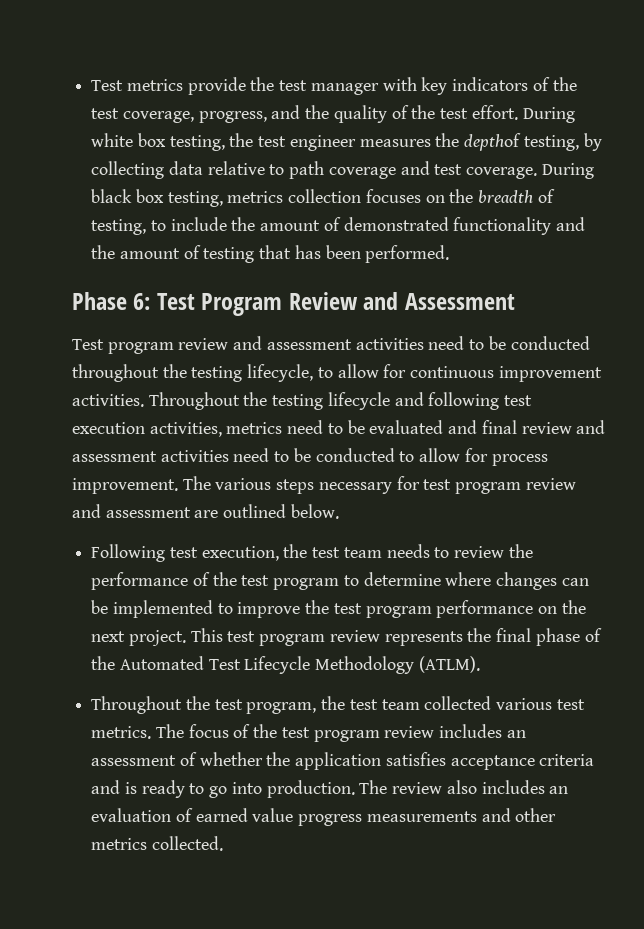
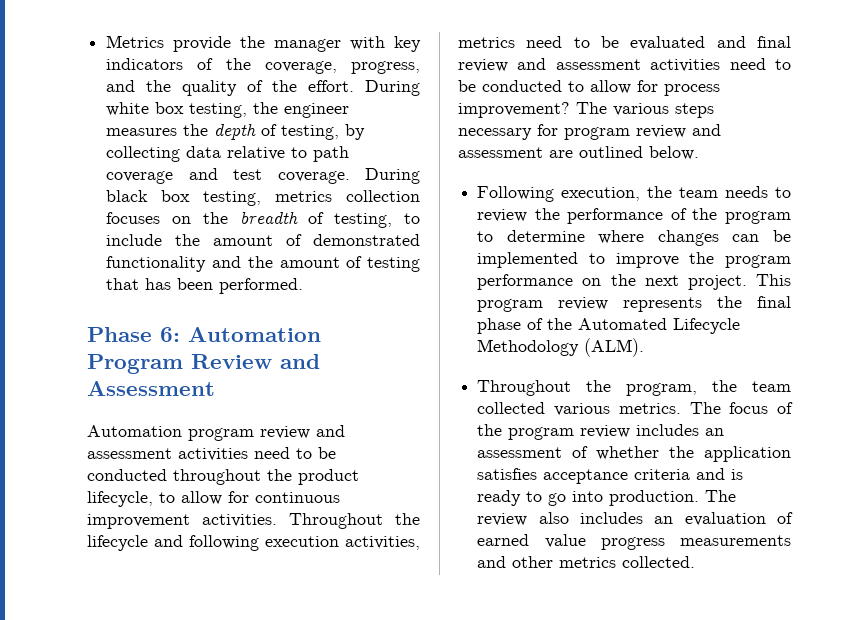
[91,79,183,91] Test metrics -> [106,35,165,48] Metrics
[279,80,308,91] test -> (266, 42) none
[91,108,120,119] test -> (251, 64) none
[440,108,469,119] test -> (298, 86) none
[258,136,287,147] test -> (279, 108) none
[464,133,522,151] depthof -> [214,123,278,140] depth of
[156,293,195,310] Test -> [188,327,321,342] Automation
[72,339,104,350] Test -> [87,425,182,437] Automation
[191,366,243,382] testing -> [298,469,359,485] product
[272,394,324,410] testing -> (420, 519) none
[504,395,533,406] test -> (259, 543) none
[72,478,178,494] improvement. -> [458,102,570,118] improvement?
[423,479,452,490] test -> (558, 130) none
[169,547,198,558] test -> (555, 194) none
[312,547,341,558] test -> (673, 192) none
[241,575,270,586] test -> (718, 214) none
[333,603,362,614] test -> (715, 258) none
[227,631,256,642] test -> (791, 280) none
[208,659,241,670] Test -> (668, 324) none
[418,656,480,673] [91,696,243,714] (ATLM). // Throughout the test -> [584,338,645,357] [477,380,612,396] (ALM). // Throughout the
[349,699,378,710] test -> (738, 386) none
[556,699,585,710] test -> (610, 409) none
[281,727,310,738] test -> (503, 430) none

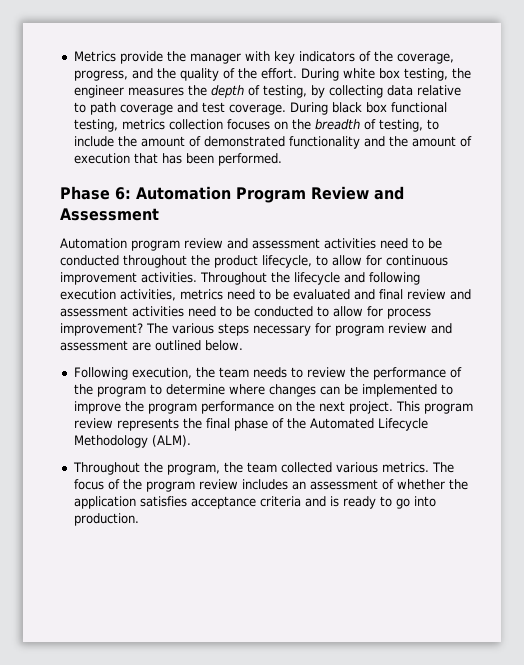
(191, 196) none -> [390,102,447,113] functional
[367,257,420,272] testing -> [73,153,130,164] execution
[705,490,737,502] [477,512,793,526] [477,534,791,550] [477,556,696,568] The review also includes an evaluation of earned value progress measurements and other metrics collected. -> (139, 519) none

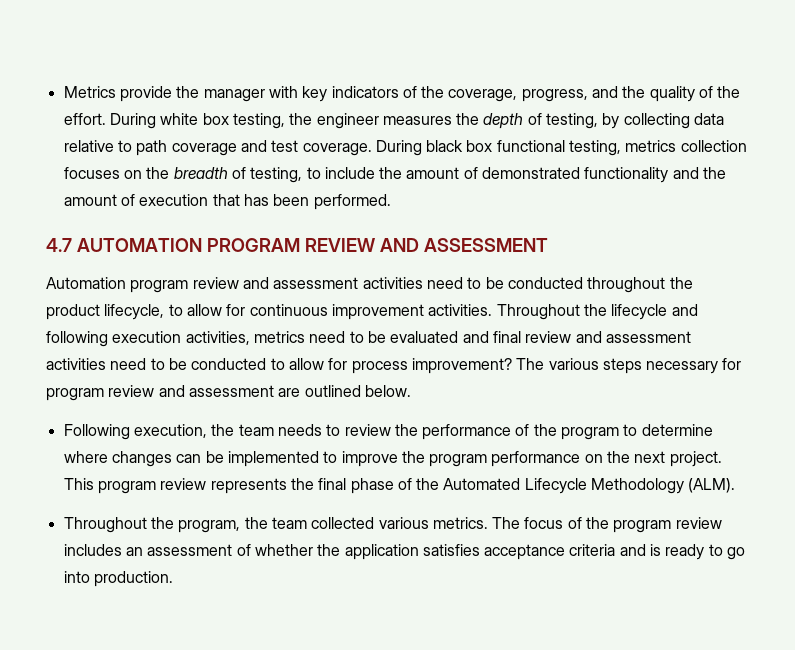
[60,186,404,203] [60,208,159,221] Phase 6: Automation Program Review and Assessment -> [46,238,548,252] 4.7 AUTOMATION PROGRAM REVIEW AND ASSESSMENT

